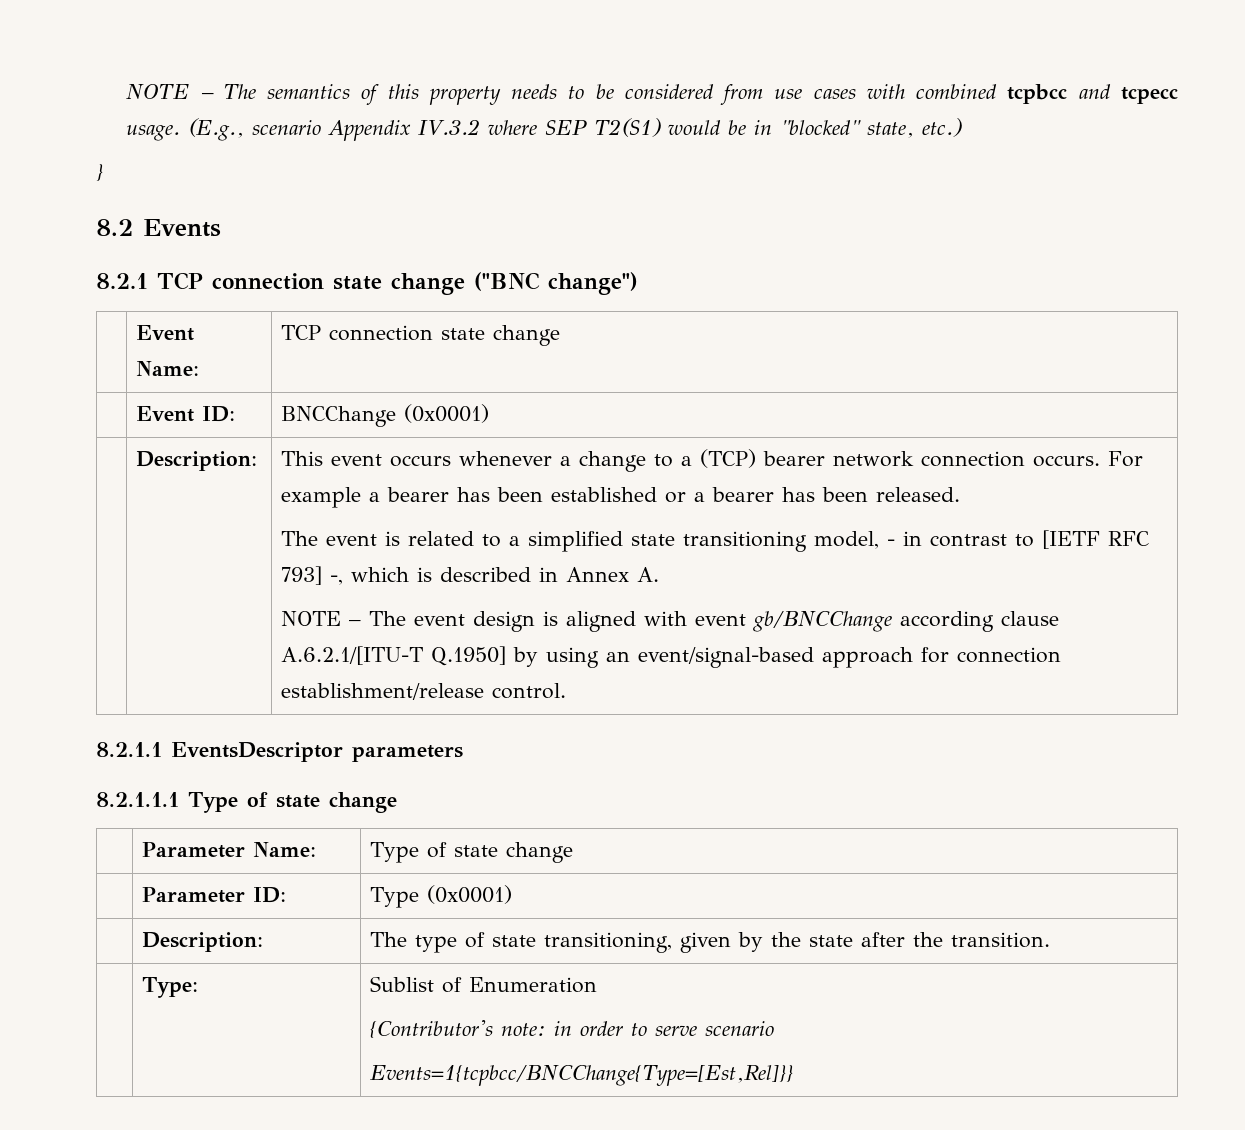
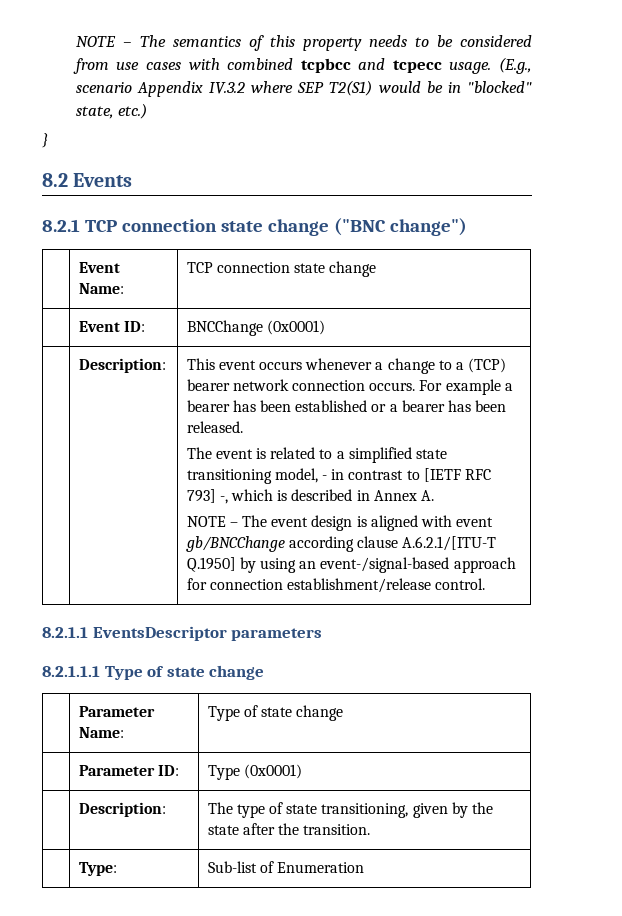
[638,647,815,668] event/signal-based -> [320,557,450,573] event-/signal-based
[370,976,435,992] Sublist -> [207,861,257,873] Sub-list
[370,1020,775,1038] [370,1064,794,1086] // {Contributor's note: in order to serve scenario // Events=1{tcpbcc/BNCChange{Type=[Est,Rel]}} -> (364, 867) none

